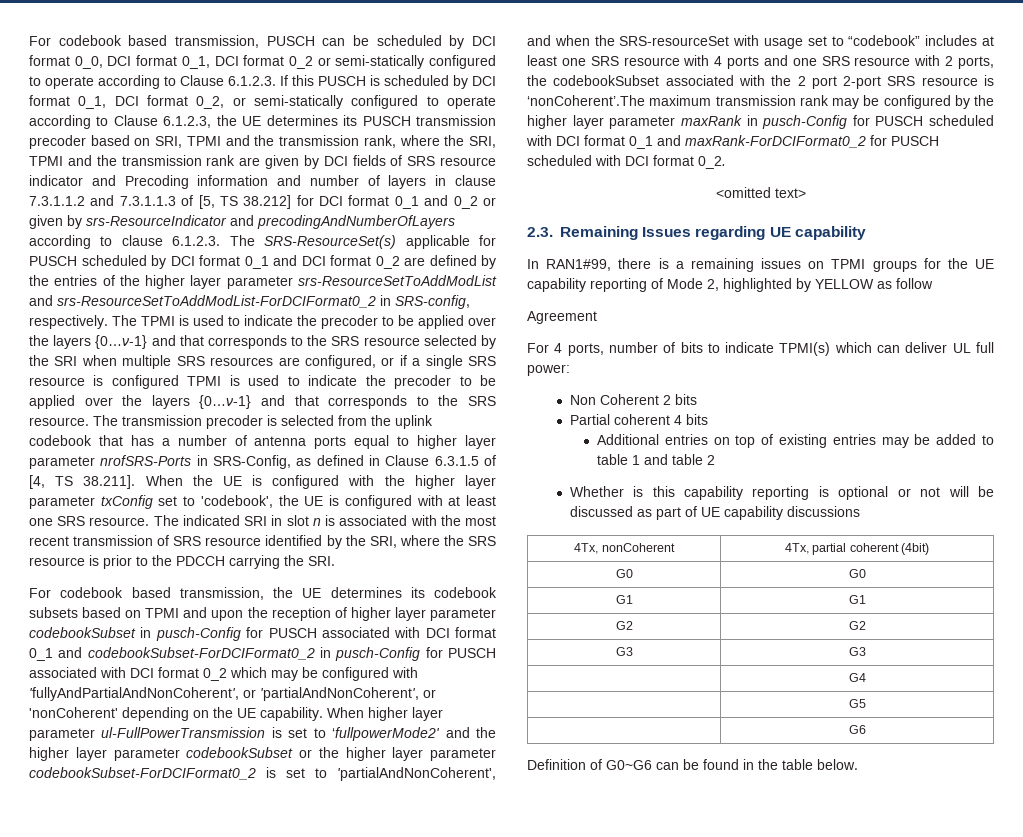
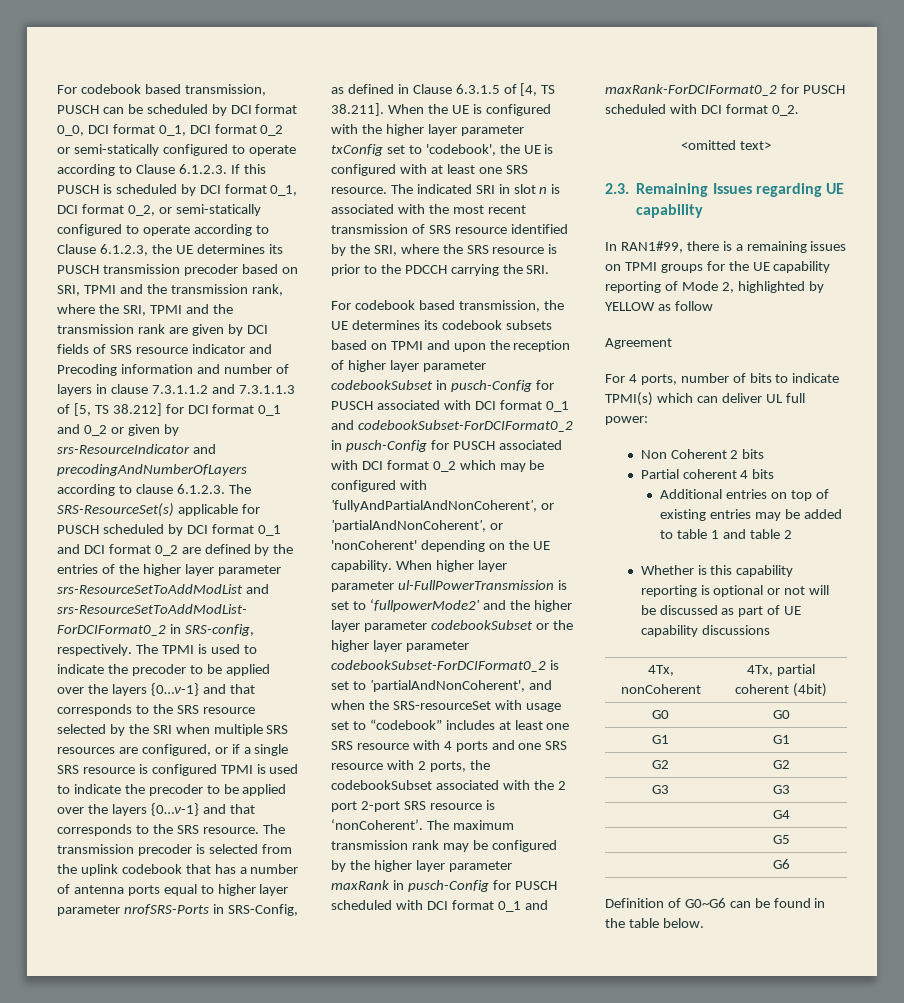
[527,95,645,106] ‘nonCoherent’.The -> [331,819,449,830] ‘nonCoherent’. The

